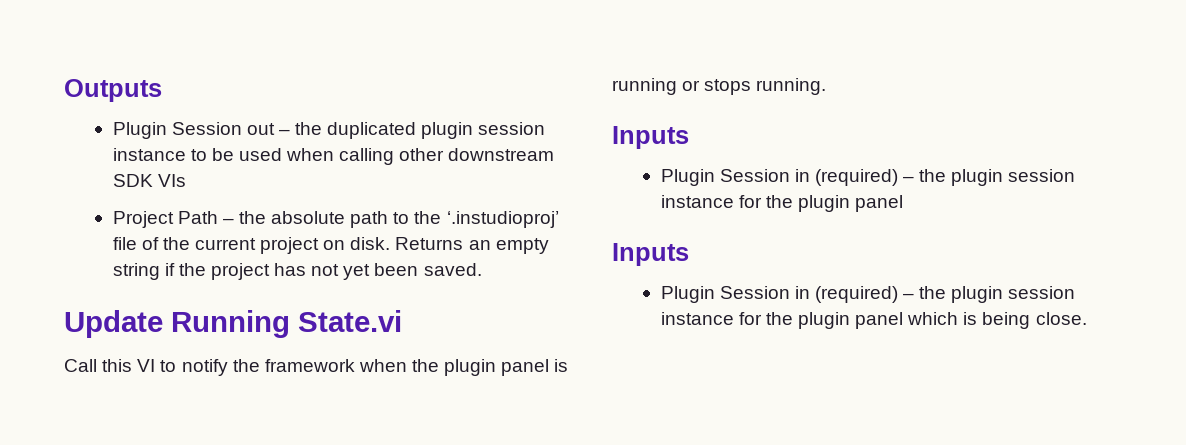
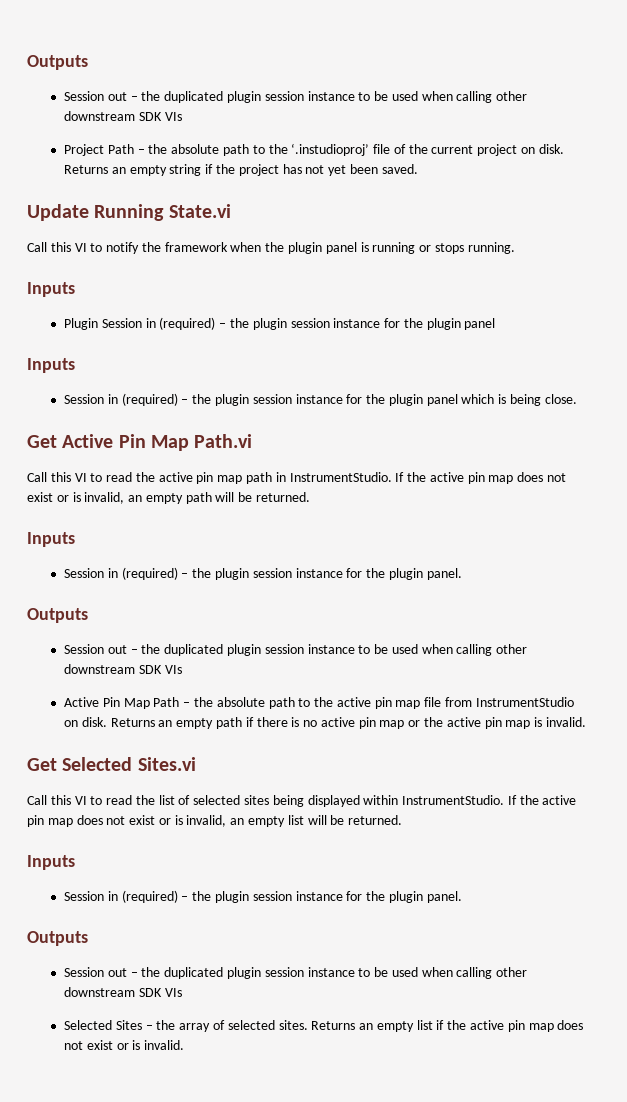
[64,79,162,102] [112,122,167,139] Outputs // Plugin -> [27,55,88,70] Outputs //
[660,286,715,303] Plugin -> (75, 365) none
(1087, 318) none -> [27,434,253,451] [27,472,567,484] [27,492,311,504] [27,532,75,547] [64,567,462,580] [27,608,88,623] [64,644,528,656] [64,664,182,674] [64,697,574,709] [64,717,586,729] [27,757,196,771] [27,795,577,807] [27,815,403,827] [27,855,75,870] [64,890,462,903] [27,931,88,946] [64,967,528,979] [64,987,182,997] [64,1020,584,1032] [64,1040,185,1050] // Get Active Pin Map Path.vi // Call this VI to read the active pin map path in InstrumentStudio. If the active pin map does not exist or is invalid, an empty path will be returned. // Inputs // Session in (required) – the plugin session instance for the plugin panel. // Outputs // Session out – the duplicated plugin session instance to be used when calling other downstream SDK VIs // Active Pin Map Path – the absolute path to the active pin map file from InstrumentStudio on disk. Returns an empty path if there is no active pin map or the active pin map is invalid. // Get Selected Sites.vi // Call this VI to read the list of selected sites being displayed within InstrumentStudio. If the active pin map does not exist or is invalid, an empty list will be returned. // Inputs // Session in (required) – the plugin session instance for the plugin panel. // Outputs // Session out – the duplicated plugin session instance to be used when calling other downstream SDK VIs // Selected Sites – the array of selected sites. Returns an empty list if the active pin map does not exist or is invalid.

